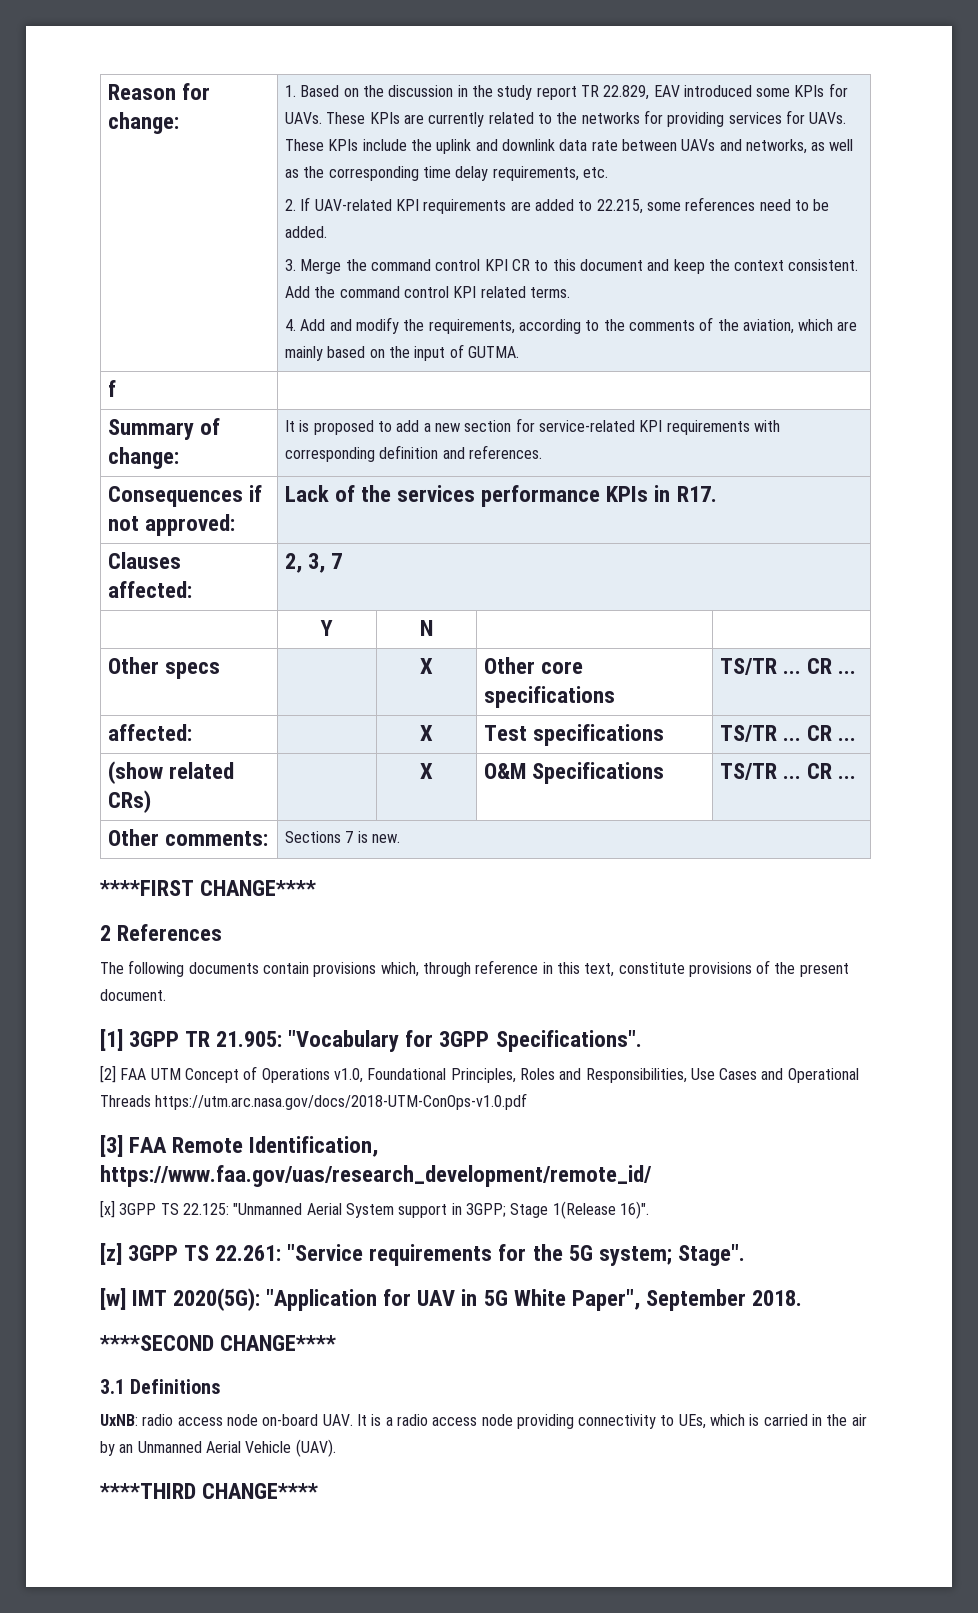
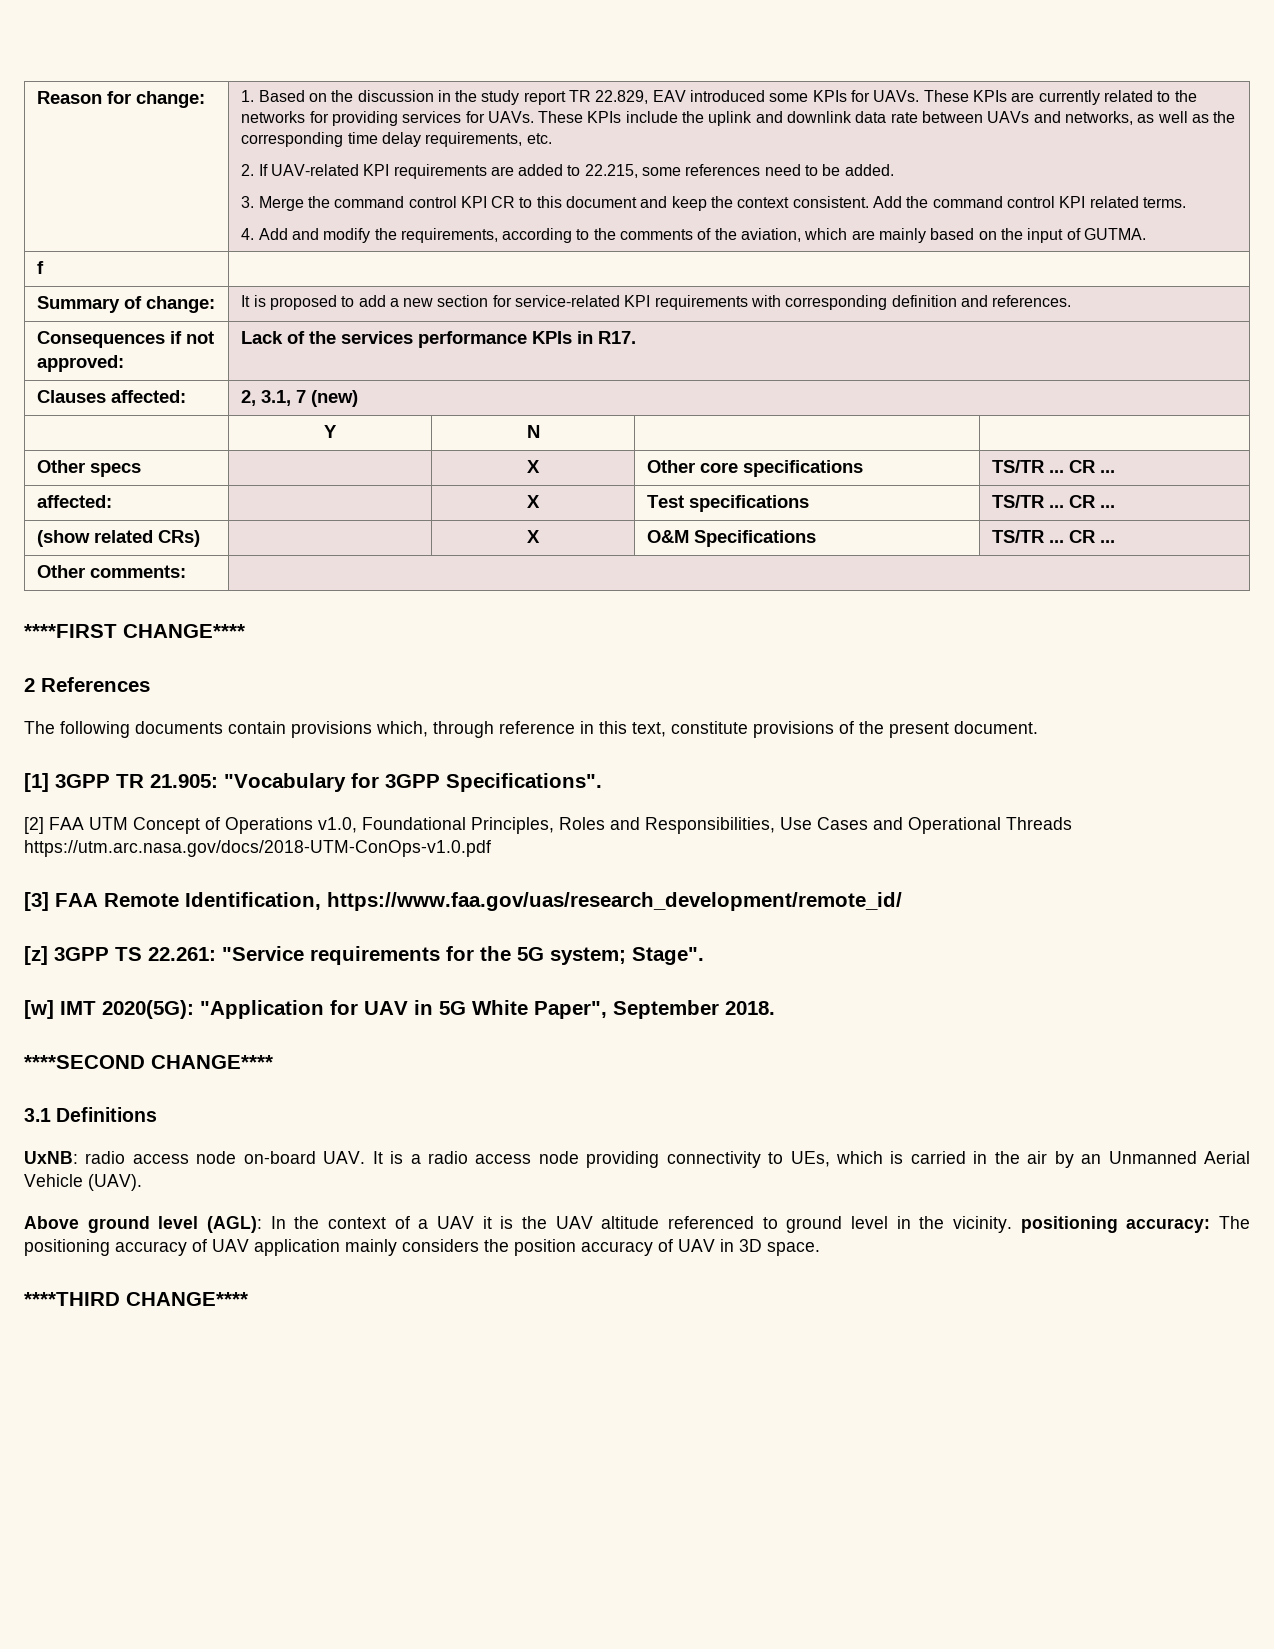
[308,553,343,573] 3, 7 -> [261,390,359,407] 3.1, 7 (new)
[284,831,400,843] Sections 7 is new. -> (187, 571) none
[100,1200,649,1219] // [x] 3GPP TS 22.125: "Unmanned Aerial System support in 3GPP; Stage 1(Release 16)". -> (902, 901) none
(336, 1448) none -> [24,1216,1250,1233] [24,1239,820,1256] // Above ground level (AGL): In the context of a UAV it is the UAV altitude referenced to ground level in the vicinity. positioning accuracy: The positioning accuracy of UAV application mainly considers the position accuracy of UAV in 3D space.

